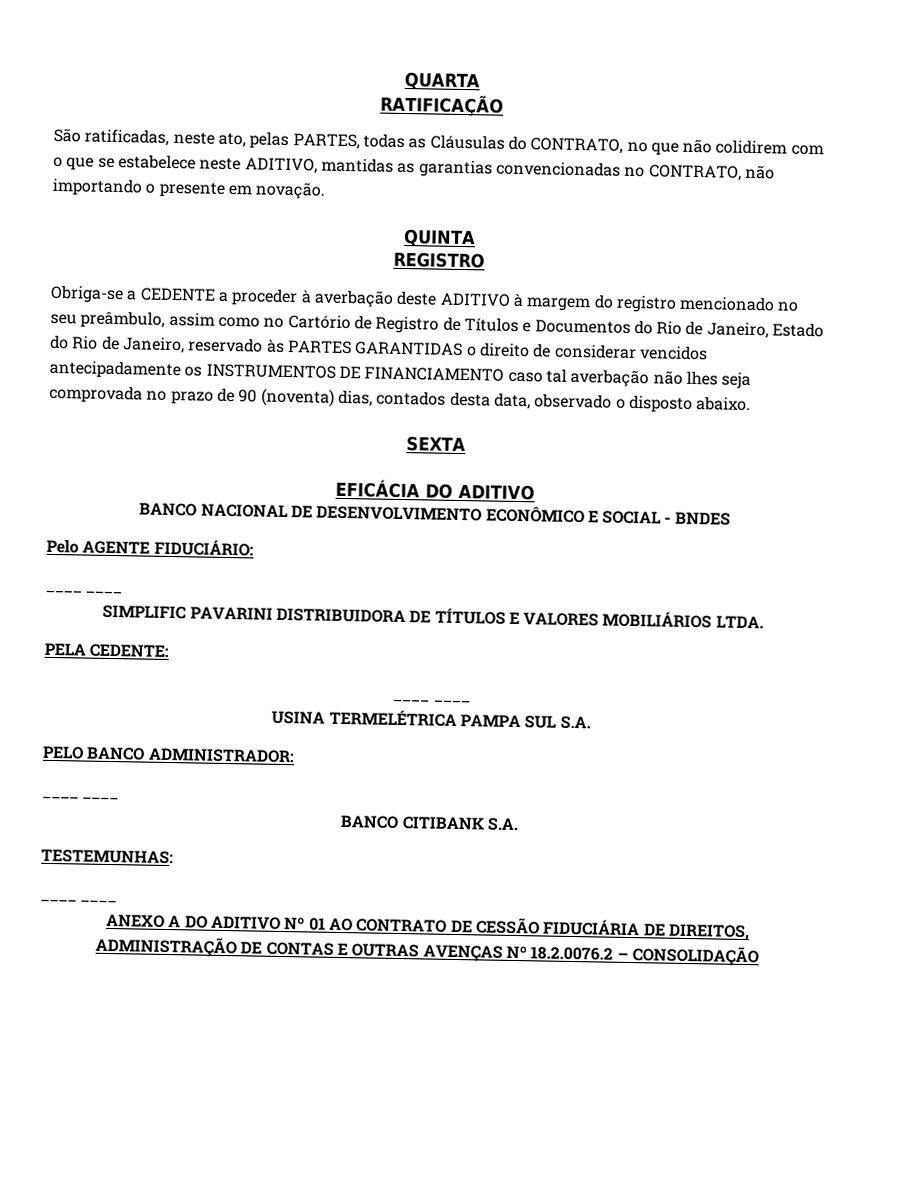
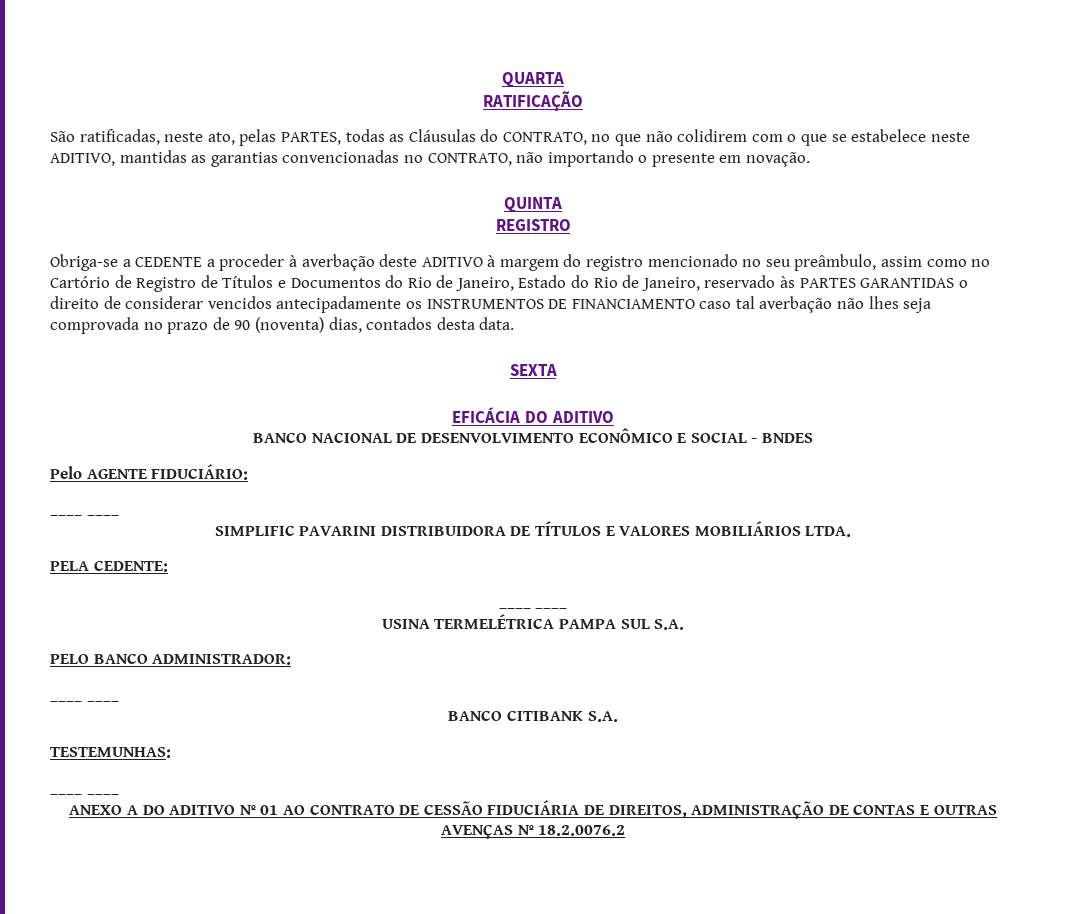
[493,392,752,414] data, observado o disposto abaixo. -> [479,317,515,330] data.
[616,945,759,967] – CONSOLIDAÇÃO -> (626, 830) none

